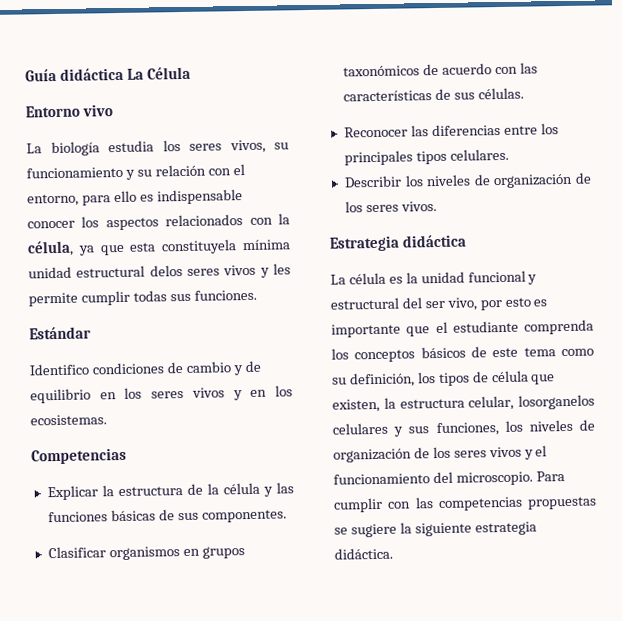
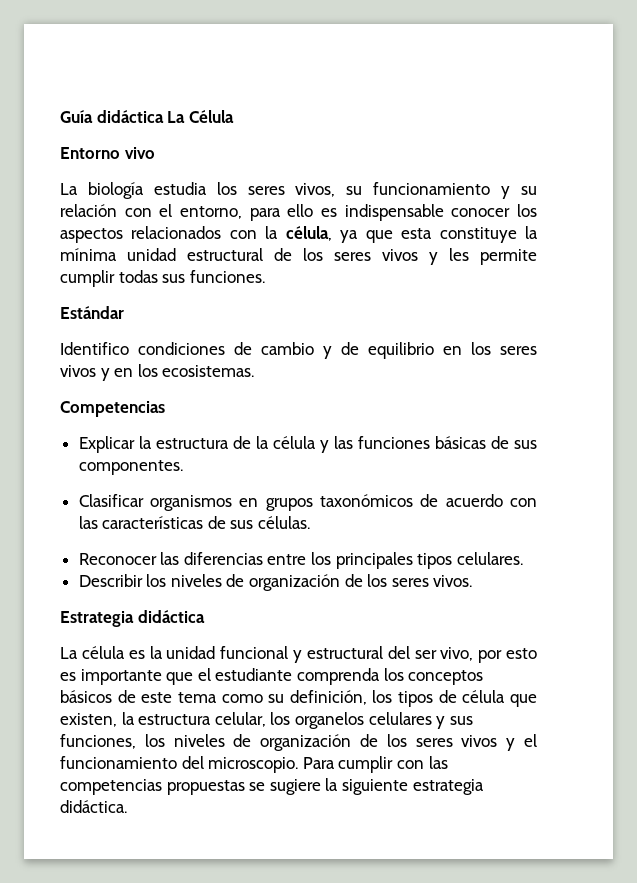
[161,239,238,255] constituyela -> [439,226,539,243] constituye la
[149,265,183,277] delos -> [274,248,323,261] de los
[518,394,595,410] losorganelos -> [270,712,364,729] los organelos

